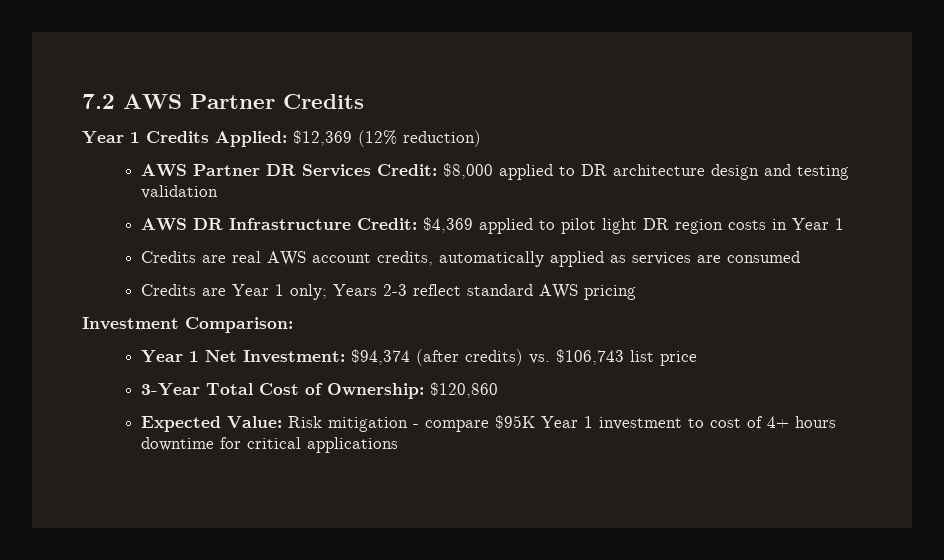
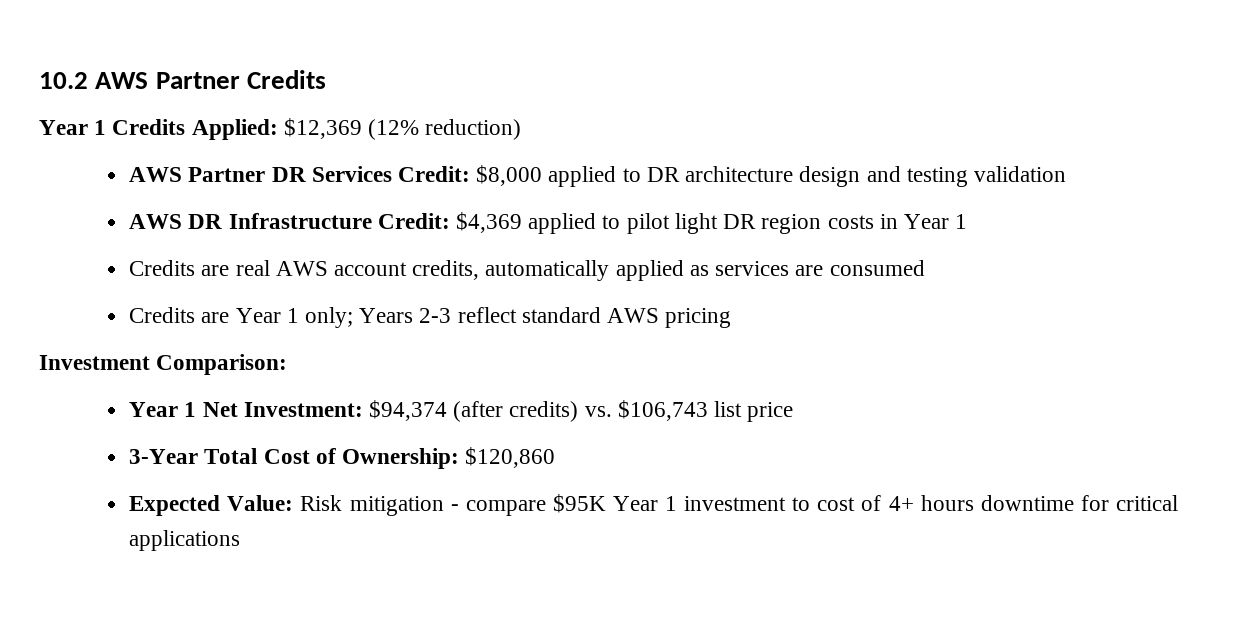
[82,94,115,109] 7.2 -> [39,72,88,89] 10.2

